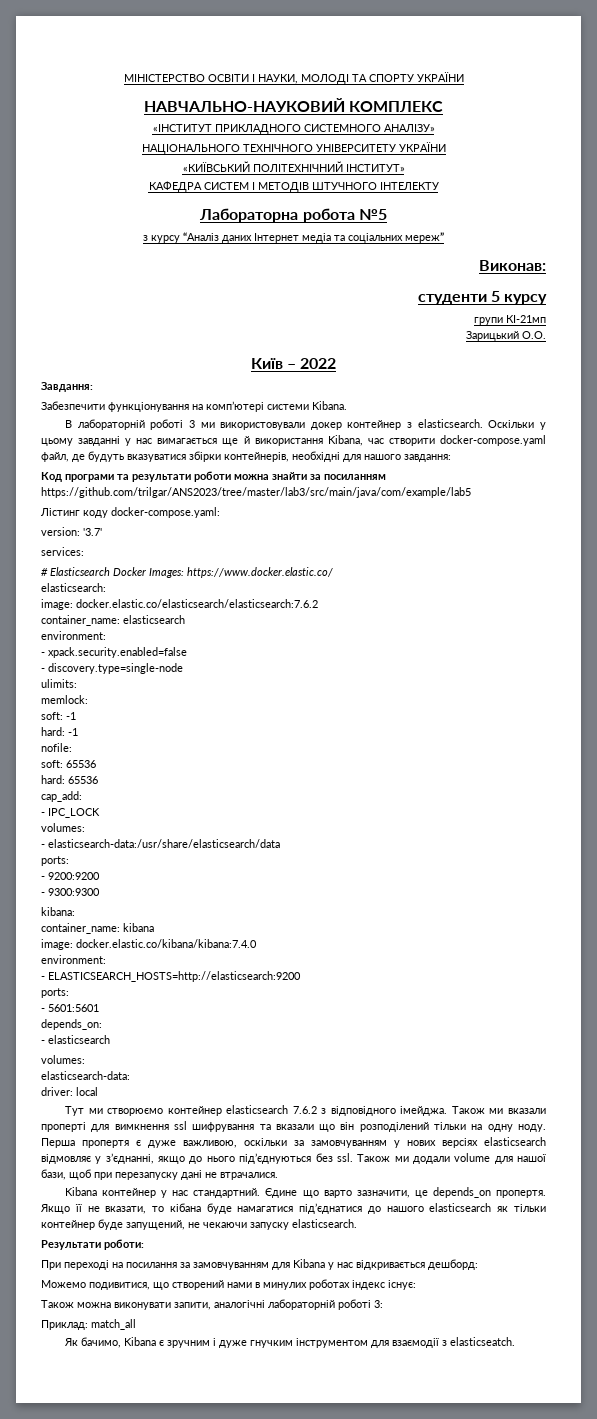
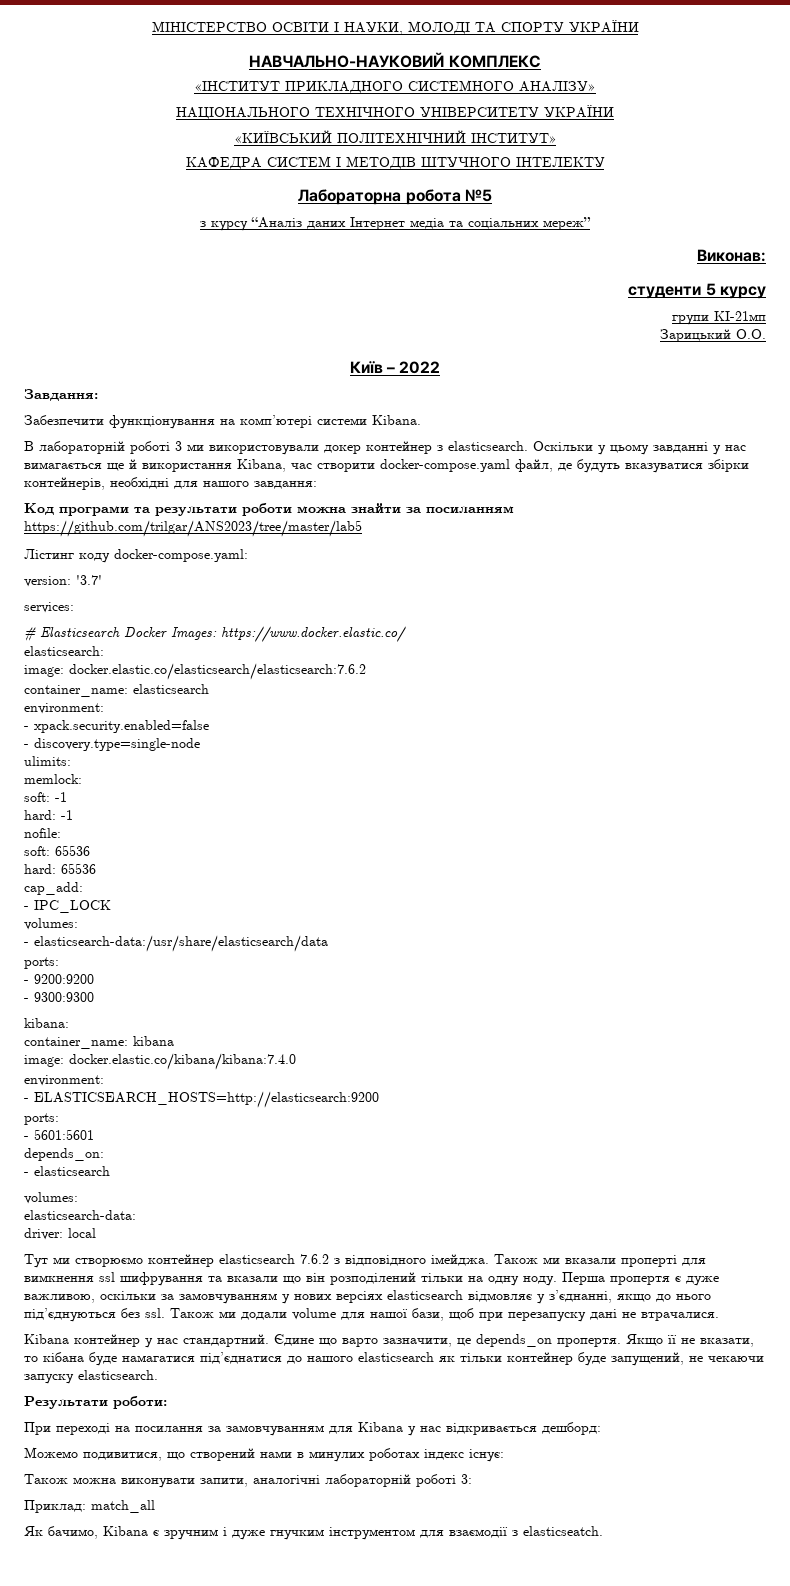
[41,487,471,498] https://github.com/trilgar/ANS2023/tree/master/lab3/src/main/java/com/example/lab5 -> [24,520,362,537] https://github.com/trilgar/ANS2023/tree/master/lab5

